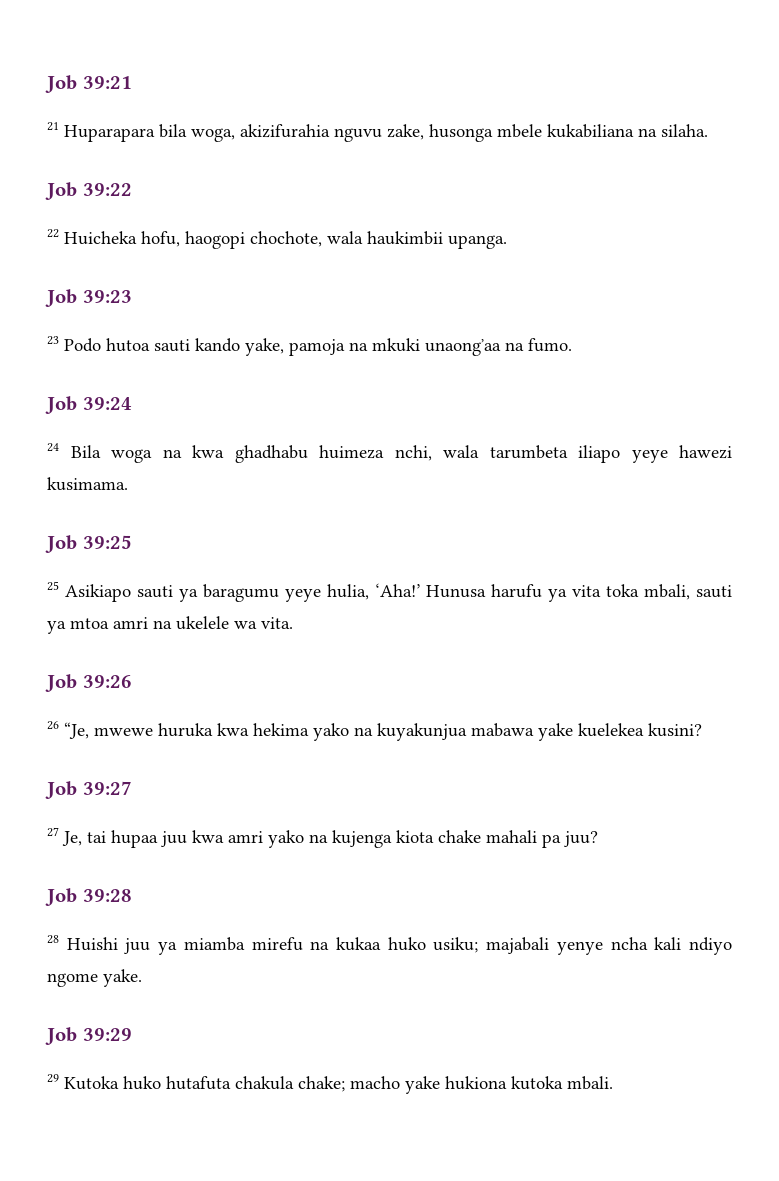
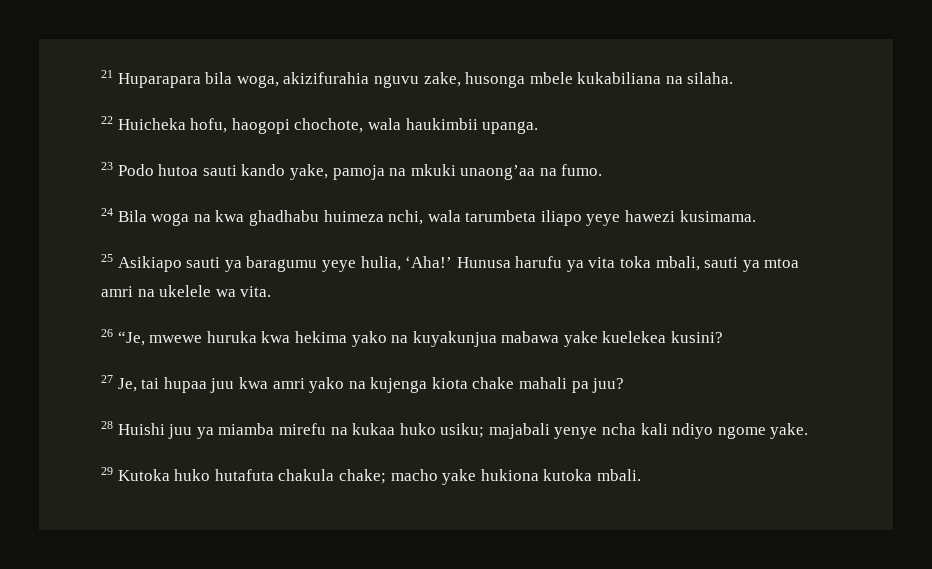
[45,75,132,93] Job 39:21 // -> (101, 74) none
[45,182,132,200] // Job 39:22 -> (734, 78) none
[45,289,132,307] // Job 39:23 -> (539, 127) none
[45,396,132,414] // Job 39:24 -> (603, 170) none
[45,535,132,553] // Job 39:25 -> (756, 216) none
[45,674,132,692] // Job 39:26 -> (272, 291) none
[45,781,132,799] // Job 39:27 -> (724, 337) none
[45,888,132,906] // Job 39:28 -> (625, 385) none
[45,1027,132,1045] // Job 39:29 -> (809, 431) none

